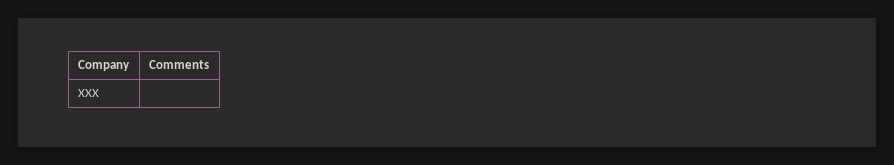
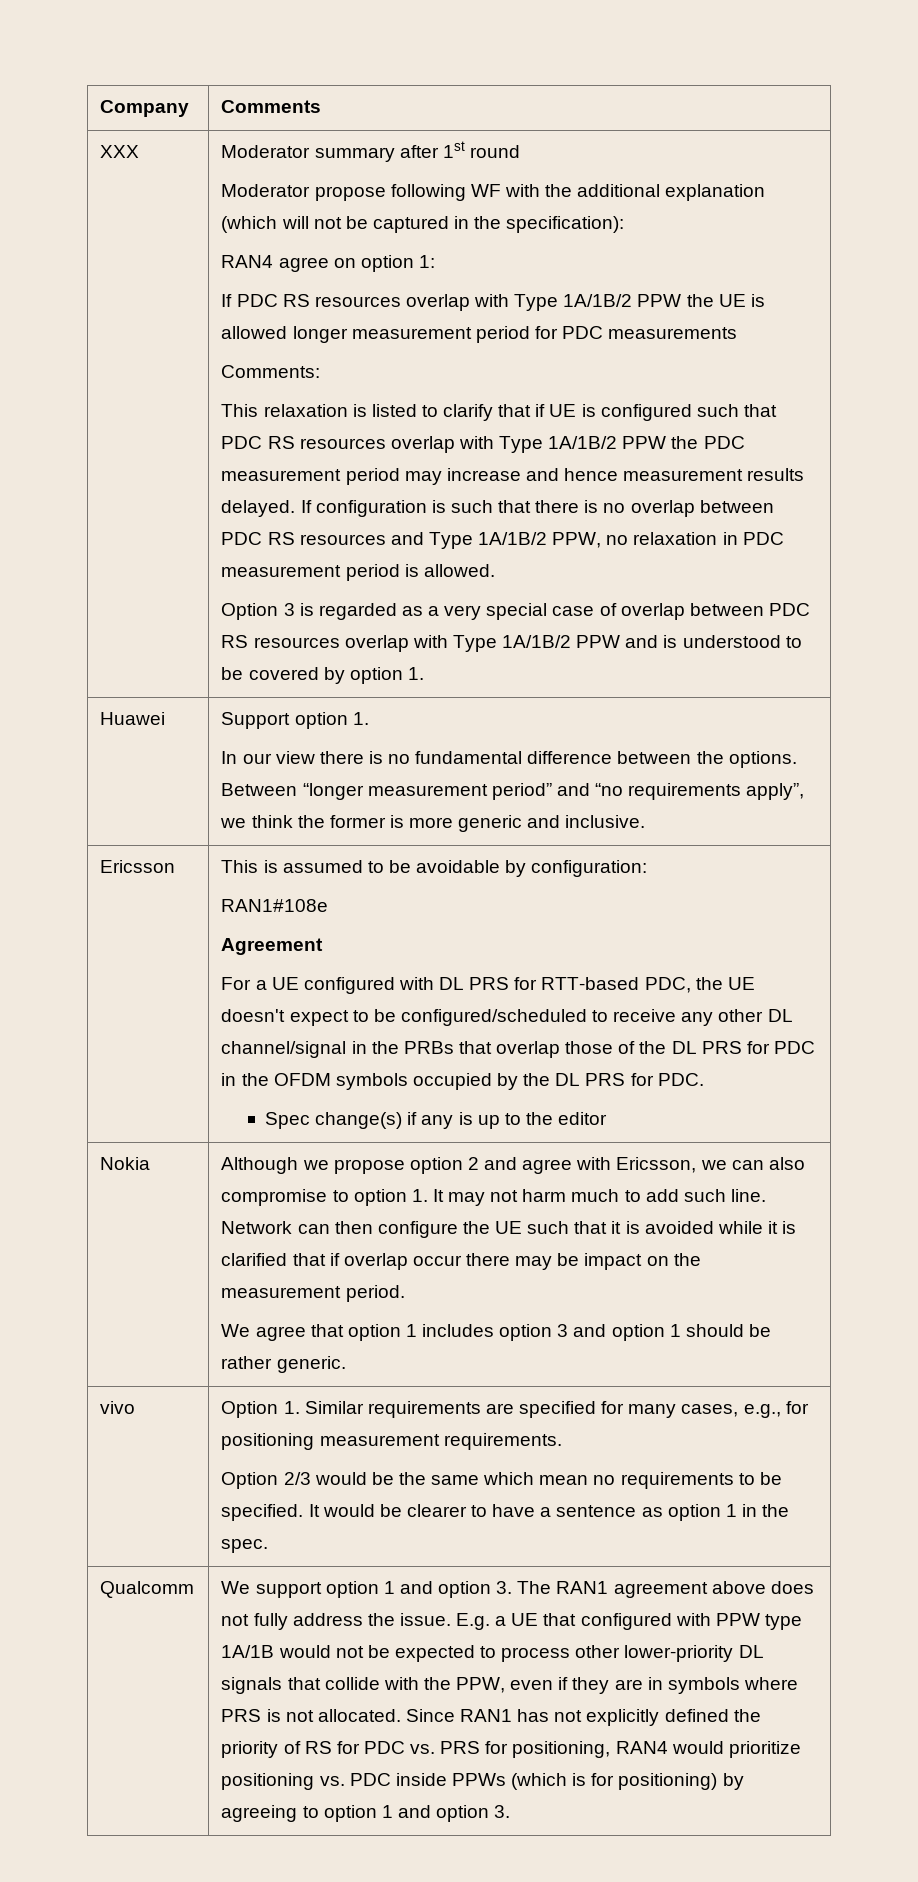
(99, 93) none -> [221,141,520,162] [221,184,766,201] [221,216,625,233] [221,255,435,272] [221,294,765,311] [221,326,738,343] [221,365,321,378] [221,404,777,421] [221,436,745,453] [221,468,805,485] [221,500,774,517] [221,532,784,549] [221,564,495,581] [221,603,810,620] [221,635,802,652] [221,667,424,684] [100,712,166,725] [221,712,369,729] [221,751,797,768] [221,783,805,800] [220,815,646,832] [100,860,176,873] [221,860,648,877] [221,899,329,912] [221,938,324,955] [221,977,755,994] [221,1009,793,1026] [221,1041,815,1058] [221,1073,704,1090] [265,1112,608,1129] [100,1157,151,1170] [221,1157,805,1174] [221,1189,766,1206] [221,1221,797,1238] [221,1253,701,1270] [221,1285,405,1302] [221,1324,771,1341] [221,1356,346,1373] [100,1401,136,1414] [221,1401,809,1418] [221,1433,562,1450] [221,1472,782,1489] [221,1504,790,1521] [221,1539,269,1553] [100,1581,195,1598] [221,1581,814,1598] [221,1613,802,1630] [221,1645,764,1662] [221,1677,798,1694] [221,1709,761,1726] [221,1741,801,1758] [221,1773,744,1790] [221,1805,511,1822] Moderator summary after 1st round // Moderator propose following WF with the additional explanation (which will not be captured in the specification): // RAN4 agree on option 1: // If PDC RS resources overlap with Type 1A/1B/2 PPW the UE is allowed longer measurement period for PDC measurements // Comments: // This relaxation is listed to clarify that if UE is configured such that PDC RS resources overlap with Type 1A/1B/2 PPW the PDC measurement period may increase and hence measurement results delayed. If configuration is such that there is no overlap between PDC RS resources and Type 1A/1B/2 PPW, no relaxation in PDC measurement period is allowed. // Option 3 is regarded as a very special case of overlap between PDC RS resources overlap with Type 1A/1B/2 PPW and is understood to be covered by option 1. // Huawei | Support option 1. // In our view there is no fundamental difference between the options. Between “longer measurement period” and “no requirements apply”, we think the former is more generic and inclusive. // Ericsson | This is assumed to be avoidable by configuration: // RAN1#108e // Agreement // For a UE configured with DL PRS for RTT-based PDC, the UE doesn't expect to be configured/scheduled to receive any other DL channel/signal in the PRBs that overlap those of the DL PRS for PDC in the OFDM symbols occupied by the DL PRS for PDC. // Spec change(s) if any is up to the editor // Nokia | Although we propose option 2 and agree with Ericsson, we can also compromise to option 1. It may not harm much to add such line. Network can then configure the UE such that it is avoided while it is clarified that if overlap occur there may be impact on the measurement period. // We agree that option 1 includes option 3 and option 1 should be rather generic. // vivo | Option 1. Similar requirements are specified for many cases, e.g., for positioning measurement requirements. // Option 2/3 would be the same which mean no requirements to be specified. It would be clearer to have a sentence as option 1 in the spec. // Qualcomm | We support option 1 and option 3. The RAN1 agreement above does not fully address the issue. E.g. a UE that configured with PPW type 1A/1B would not be expected to process other lower-priority DL signals that collide with the PPW, even if they are in symbols where PRS is not allocated. Since RAN1 has not explicitly defined the priority of RS for PDC vs. PRS for positioning, RAN4 would prioritize positioning vs. PDC inside PPWs (which is for positioning) by agreeing to option 1 and option 3.

